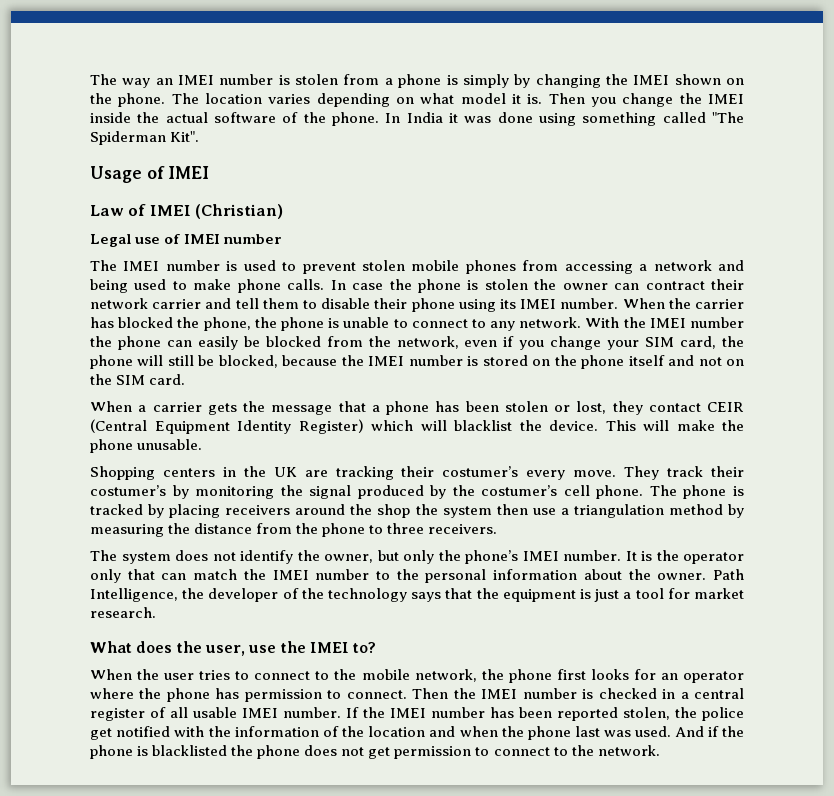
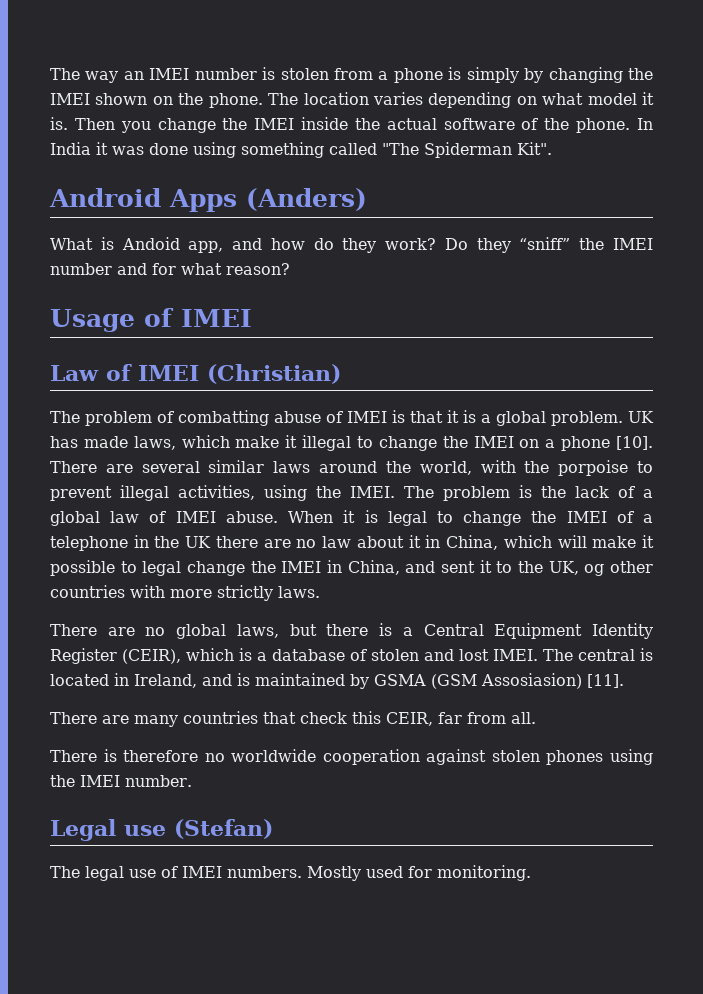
(200, 136) none -> [49,188,367,212] [50,237,653,253] [50,263,290,275] // Android Apps (Anders) // What is Andoid app, and how do they work? Do they “sniff” the IMEI number and for what reason?
[90,234,283,247] [90,260,745,274] [90,279,744,293] [90,298,744,312] [90,317,744,331] [90,336,744,350] [90,355,745,369] [90,374,186,385] [90,401,744,415] [90,419,744,434] [90,439,203,453] [90,466,744,480] [90,485,745,499] [90,504,744,518] [90,523,498,537] [90,550,744,564] [90,569,744,583] [90,588,745,602] [90,607,156,618] [90,641,377,656] [90,669,744,683] [90,688,744,702] [90,707,744,721] [90,726,744,740] [90,745,660,759] Legal use of IMEI number // The IMEI number is used to prevent stolen mobile phones from accessing a network and being used to make phone calls. In case the phone is stolen the owner can contract their network carrier and tell them to disable their phone using its IMEI number. When the carrier has blocked the phone, the phone is unable to connect to any network. With the IMEI number the phone can easily be blocked from the network, even if you change your SIM card, the phone will still be blocked, because the IMEI number is stored on the phone itself and not on the SIM card. // When a carrier gets the message that a phone has been stolen or lost, they contact CEIR (Central Equipment Identity Register) which will blacklist the device. This will make the phone unusable. // Shopping centers in the UK are tracking their costumer’s every move. They track their costumer’s by monitoring the signal produced by the costumer’s cell phone. The phone is tracked by placing receivers around the shop the system then use a triangulation method by measuring the distance from the phone to three receivers. // The system does not identify the owner, but only the phone’s IMEI number. It is the operator only that can match the IMEI number to the personal information about the owner. Path Intelligence, the developer of the technology says that the equipment is just a tool for market research. // What does the user, use the IMEI to? // When the user tries to connect to the mobile network, the phone first looks for an operator where the phone has permission to connect. Then the IMEI number is checked in a central register of all usable IMEI number. If the IMEI number has been reported stolen, the police get notified with the information of the location and when the phone last was used. And if the phone is blacklisted the phone does not get permission to connect to the network. -> [50,410,654,426] [50,435,653,451] [50,460,653,476] [50,485,653,501] [50,510,653,526] [50,535,655,551] [50,560,653,576] [50,585,320,601] [50,623,654,639] [50,648,653,664] [50,673,624,689] [50,711,536,727] [50,749,653,765] [50,775,192,787] [50,819,273,841] [50,865,531,881] The problem of combatting abuse of IMEI is that it is a global problem. UK has made laws, which make it illegal to change the IMEI on a phone [10]. There are several similar laws around the world, with the porpoise to prevent illegal activities, using the IMEI. The problem is the lack of a global law of IMEI abuse. When it is legal to change the IMEI of a telephone in the UK there are no law about it in China, which will make it possible to legal change the IMEI in China, and sent it to the UK, og other countries with more strictly laws. // There are no global laws, but there is a Central Equipment Identity Register (CEIR), which is a database of stolen and lost IMEI. The central is located in Ireland, and is maintained by GSMA (GSM Assosiasion) [11]. // There are many countries that check this CEIR, far from all. // There is therefore no worldwide cooperation against stolen phones using the IMEI number. // Legal use (Stefan) // The legal use of IMEI numbers. Mostly used for monitoring.

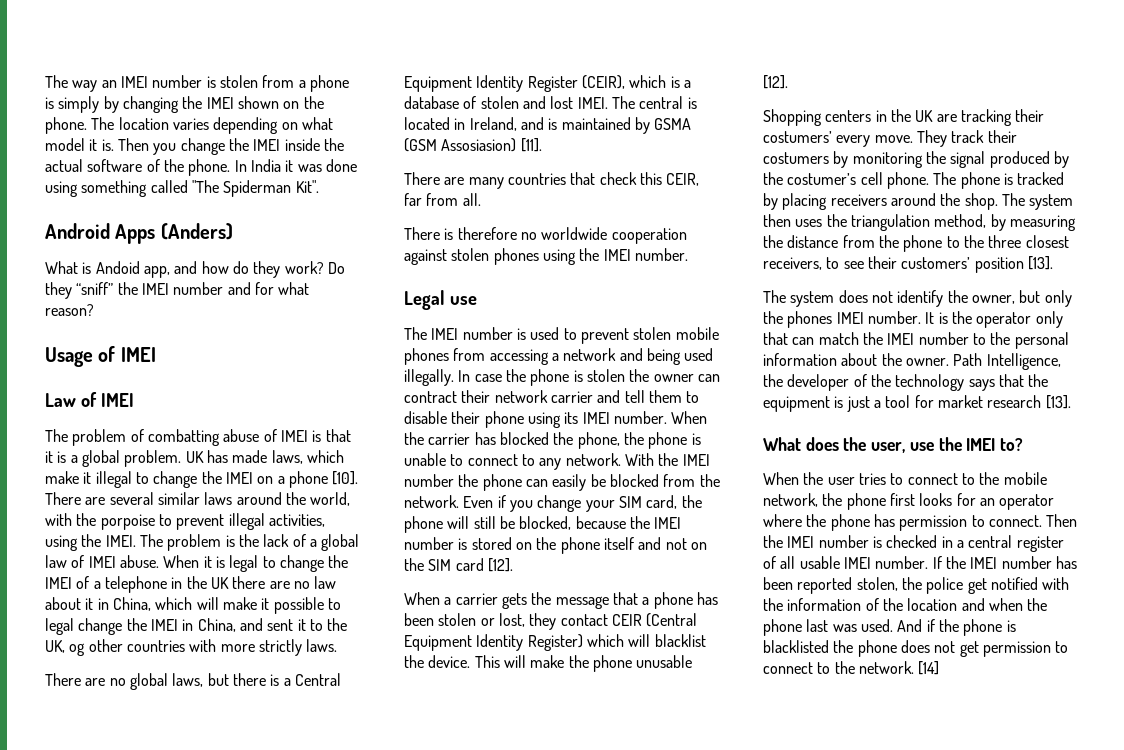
[207,364,341,384] (Christian) -> (134, 400) none
[174,819,273,839] [50,865,531,881] (Stefan) // The legal use of IMEI numbers. Mostly used for monitoring. -> [404,327,719,344] [404,348,714,365] [404,369,720,386] [404,390,700,403] [404,411,708,428] [404,432,701,449] [404,453,710,470] [404,474,720,491] [404,495,702,512] [404,516,682,533] [404,537,707,554] [404,558,513,572] [404,592,718,609] [404,613,698,630] [404,634,706,651] [404,655,693,672] [763,75,788,89] [763,109,1045,126] [763,130,1017,147] [763,151,1069,168] [763,172,1065,189] [763,193,1074,210] [763,214,1076,231] [763,235,1069,252] [763,256,1053,273] [763,290,1072,307] [763,311,1063,328] [763,332,1069,349] [763,353,1061,370] [763,374,1049,391] [763,395,1071,412] [763,437,1024,453] [763,472,1047,485] [763,493,1055,510] [763,514,1078,531] [763,535,1064,552] [763,556,1077,569] [763,577,1070,594] [763,598,1048,611] [763,619,1016,636] [763,640,1069,657] [763,661,940,675] // The IMEI number is used to prevent stolen mobile phones from accessing a network and being used illegally. In case the phone is stolen the owner can contract their network carrier and tell them to disable their phone using its IMEI number. When the carrier has blocked the phone, the phone is unable to connect to any network. With the IMEI number the phone can easily be blocked from the network. Even if you change your SIM card, the phone will still be blocked, because the IMEI number is stored on the phone itself and not on the SIM card [12]. // When a carrier gets the message that a phone has been stolen or lost, they contact CEIR (Central Equipment Identity Register) which will blacklist the device. This will make the phone unusable [12]. // Shopping centers in the UK are tracking their costumers’ every move. They track their costumers by monitoring the signal produced by the costumer’s cell phone. The phone is tracked by placing receivers around the shop. The system then uses the triangulation method, by measuring the distance from the phone to the three closest receivers, to see their customers’ position [13]. // The system does not identify the owner, but only the phones IMEI number. It is the operator only that can match the IMEI number to the personal information about the owner. Path Intelligence, the developer of the technology says that the equipment is just a tool for market research [13]. // What does the user, use the IMEI to? // When the user tries to connect to the mobile network, the phone first looks for an operator where the phone has permission to connect. Then the IMEI number is checked in a central register of all usable IMEI number. If the IMEI number has been reported stolen, the police get notified with the information of the location and when the phone last was used. And if the phone is blacklisted the phone does not get permission to connect to the network. [14]

